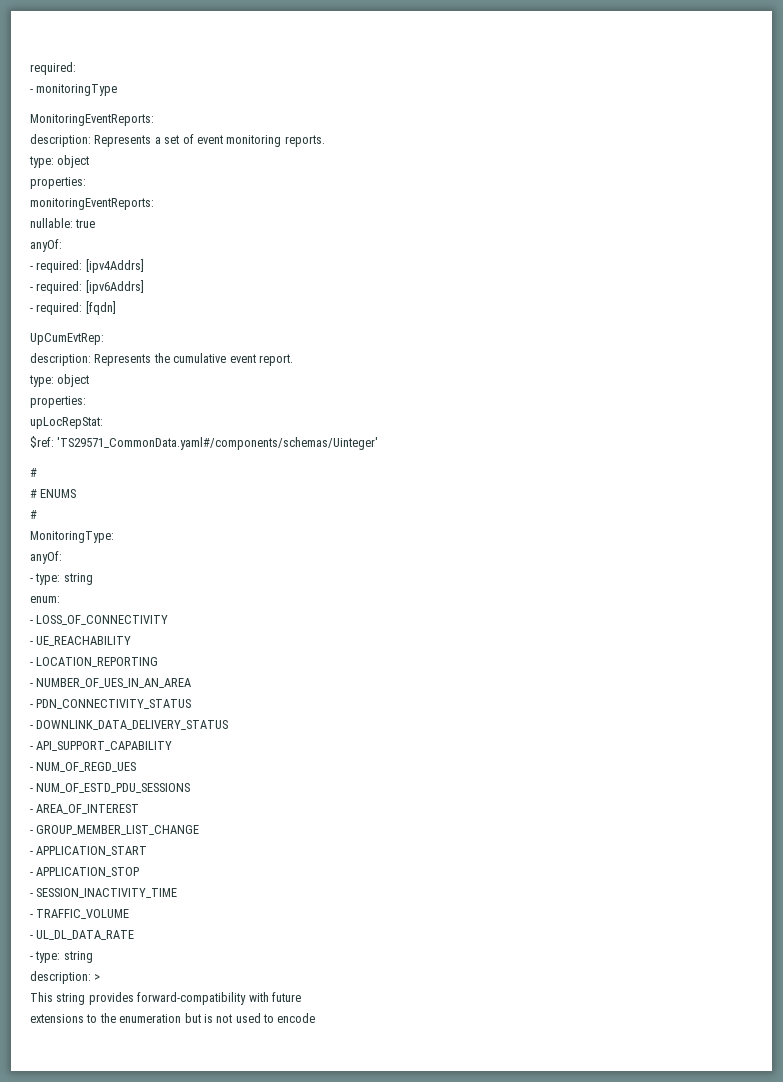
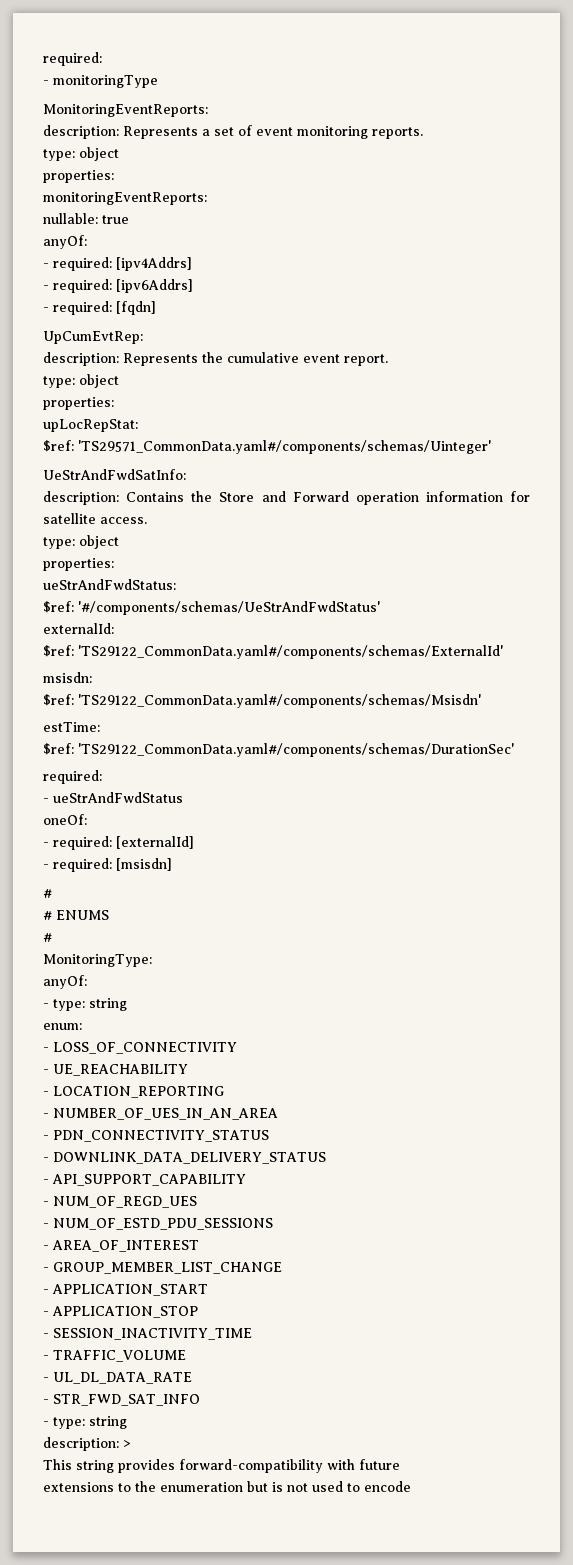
(379, 443) none -> [43,469,186,480] [43,491,530,505] [43,513,147,524] [43,535,119,549] [43,558,114,571] [43,579,176,590] [43,601,380,615] [43,623,114,634] [43,645,503,659] [43,672,92,683] [43,694,481,708] [43,722,100,732] [43,743,514,757] [43,770,102,784] [43,792,183,803] [43,814,87,825] [43,836,194,850] [43,858,172,872] // UeStrAndFwdSatInfo: // description: Contains the Store and Forward operation information for satellite access. // type: object // properties: // ueStrAndFwdStatus: // $ref: '#/components/schemas/UeStrAndFwdStatus' // externalId: // $ref: 'TS29122_CommonData.yaml#/components/schemas/ExternalId' // msisdn: // $ref: 'TS29122_CommonData.yaml#/components/schemas/Msisdn' // estTime: // $ref: 'TS29122_CommonData.yaml#/components/schemas/DurationSec' // required: // - ueStrAndFwdStatus // oneOf: // - required: [externalId] // - required: [msisdn]
(135, 935) none -> [43,1394,200,1406] // - STR_FWD_SAT_INFO

